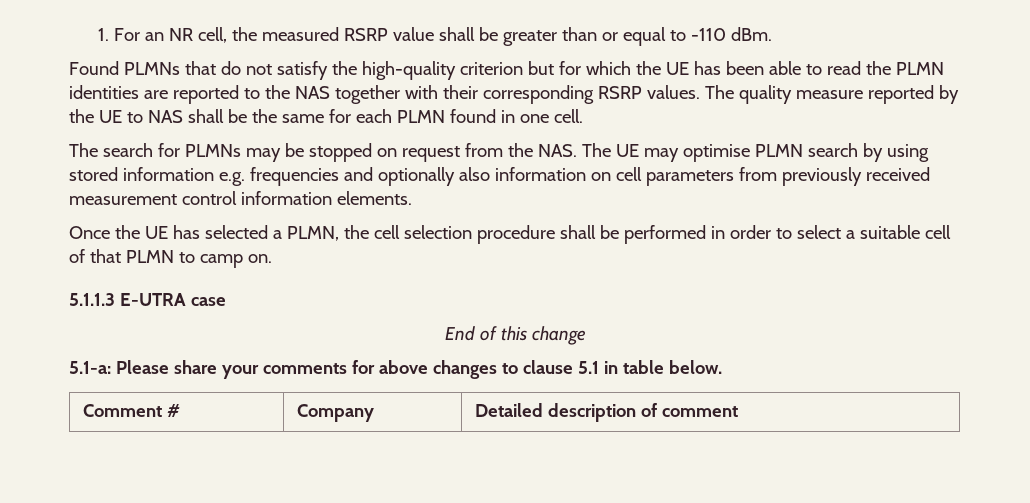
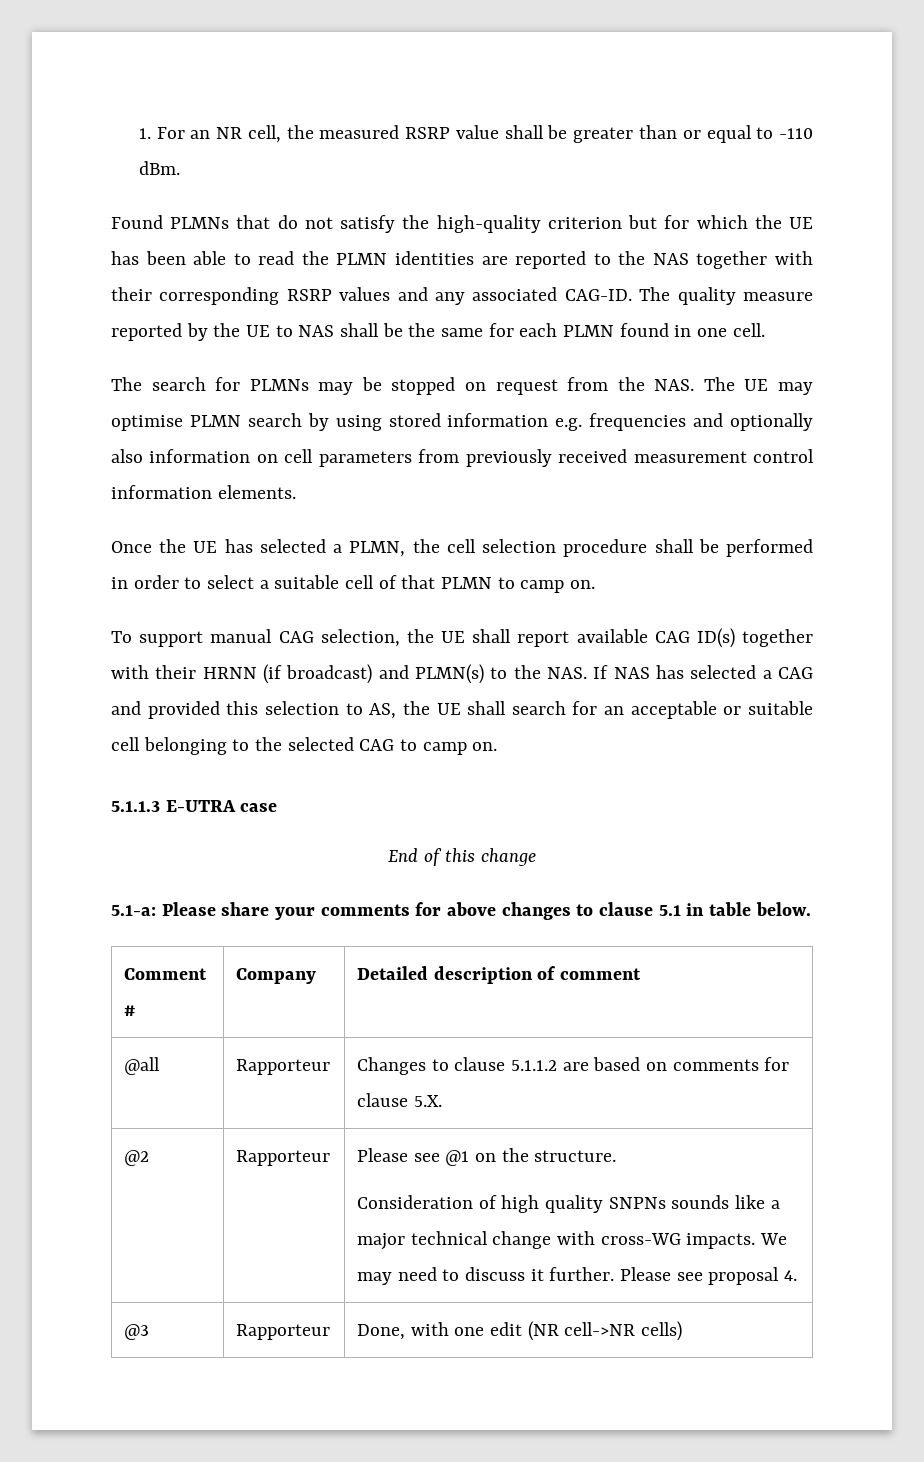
[646,85,700,99] values. -> [339,287,632,305] values and any associated CAG-ID.
(272, 258) none -> [111,628,813,648] [111,664,813,684] [111,701,813,719] [111,737,498,755] // To support manual CAG selection, the UE shall report available CAG ID(s) together with their HRNN (if broadcast) and PLMN(s) to the NAS. If NAS has selected a CAG and provided this selection to AS, the UE shall search for an acceptable or suitable cell belonging to the selected CAG to camp on.
(738, 411) none -> [123,1057,160,1075] [235,1059,330,1075] [356,1057,790,1075] [356,1093,442,1107] [123,1150,149,1166] [235,1150,330,1166] [356,1148,617,1166] [356,1195,780,1213] [356,1231,787,1250] [356,1267,797,1285] [123,1324,149,1340] [235,1324,330,1340] [356,1321,682,1341] // @all | Rapporteur | Changes to clause 5.1.1.2 are based on comments for clause 5.X. // @2 | Rapporteur | Please see @1 on the structure. // Consideration of high quality SNPNs sounds like a major technical change with cross-WG impacts. We may need to discuss it further. Please see proposal 4. // @3 | Rapporteur | Done, with one edit (NR cell->NR cells)

